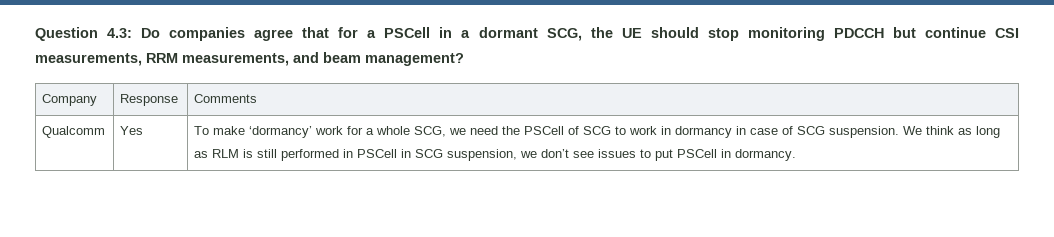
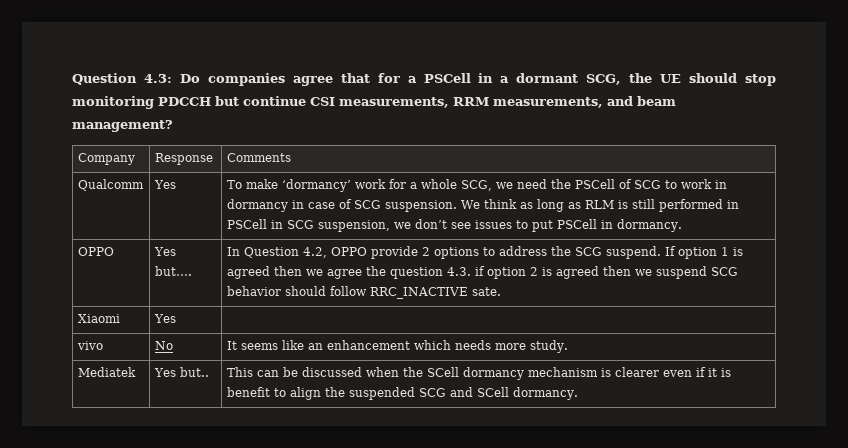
(797, 155) none -> [77,247,114,256] [153,247,176,256] [154,266,192,276] [226,246,743,259] [226,266,738,279] [226,286,501,299] [77,314,120,323] [153,314,176,323] [76,341,103,350] [154,341,173,350] [226,340,568,353] [77,367,136,377] [153,367,209,377] [226,367,731,380] [226,387,578,400] // OPPO | Yes but…. | In Question 4.2, OPPO provide 2 options to address the SCG suspend. If option 1 is agreed then we agree the question 4.3. if option 2 is agreed then we suspend SCG behavior should follow RRC_INACTIVE sate. // Xiaomi | Yes | // vivo | No | It seems like an enhancement which needs more study. // Mediatek | Yes but.. | This can be discussed when the SCell dormancy mechanism is clearer even if it is benefit to align the suspended SCG and SCell dormancy.

